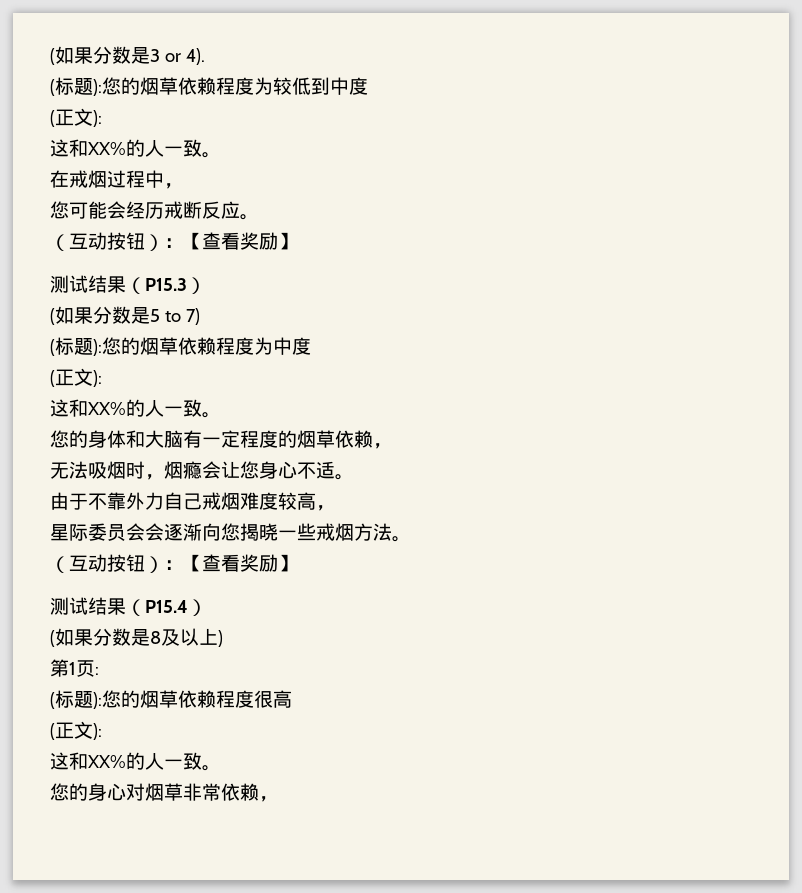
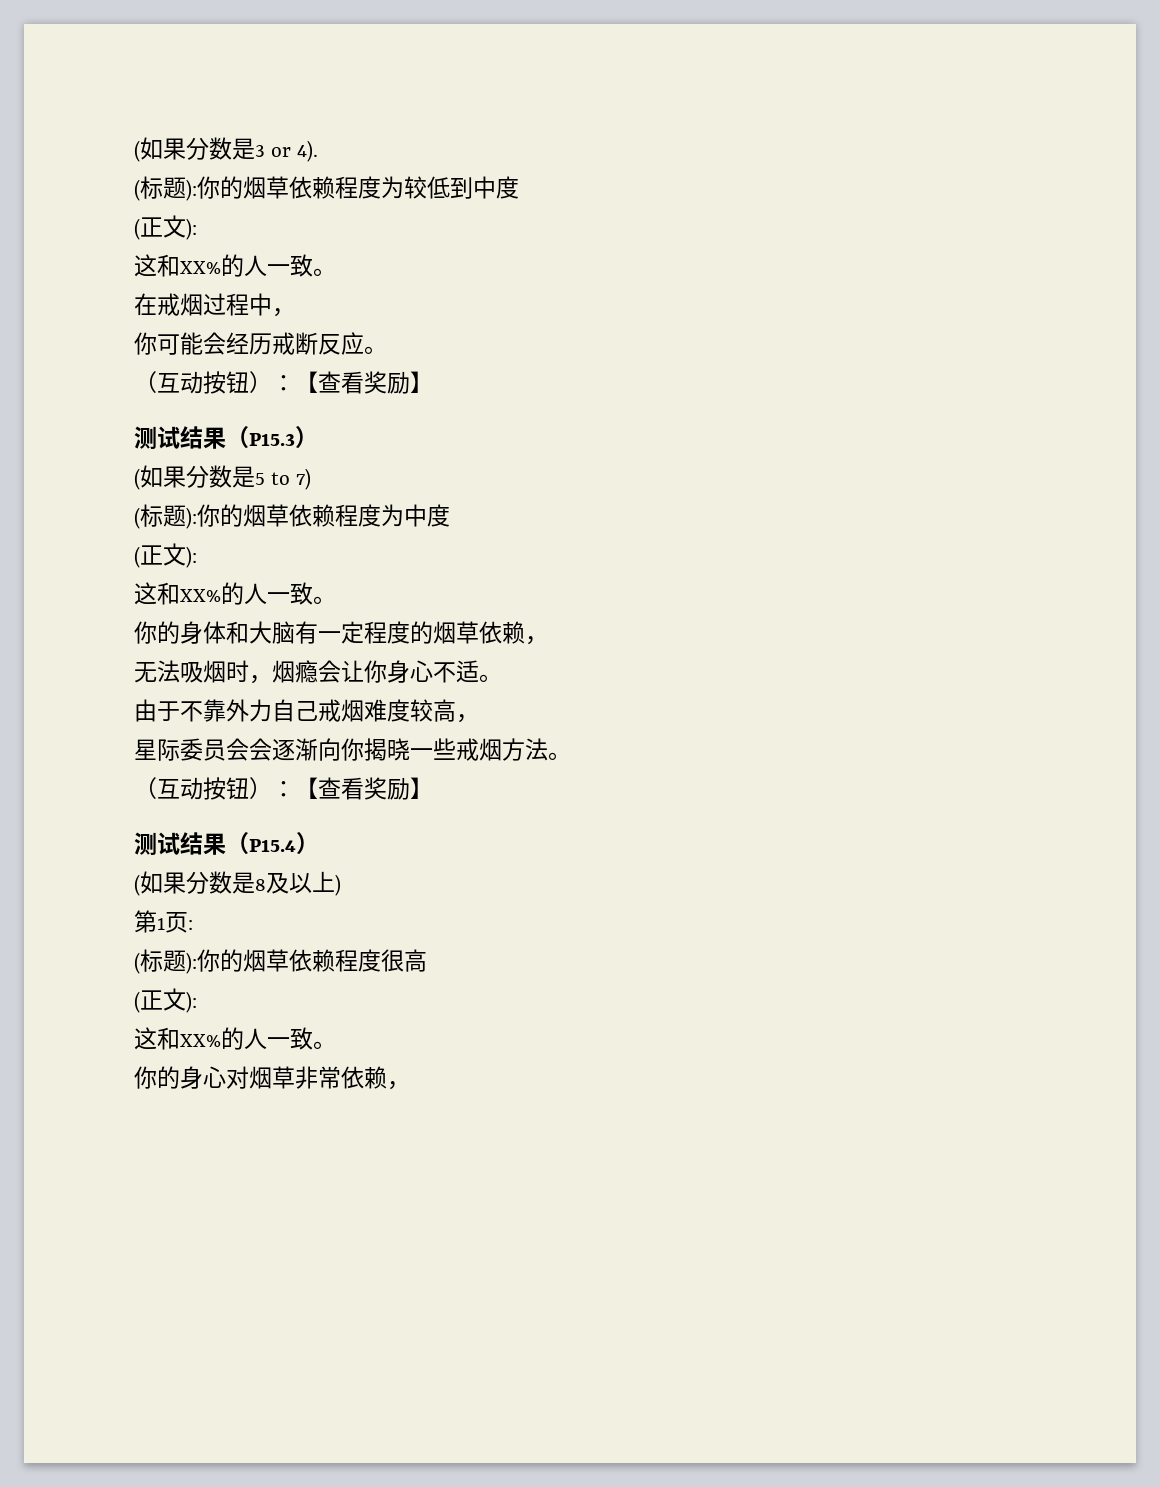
[102,77,121,95] 您 -> [197,176,220,199] 你
[50,201,69,219] 您 -> [134,332,157,355] 你
[102,337,121,355] 您 -> [197,504,220,527] 你
[50,430,69,448] 您 -> [134,621,157,644] 你
[240,461,259,479] 您 -> [364,660,387,683] 你
[221,523,240,541] 您 -> [341,738,364,761] 你
[102,690,121,708] 您 -> [197,949,220,972] 你
[50,783,69,801] 您 -> [134,1066,157,1089] 你

